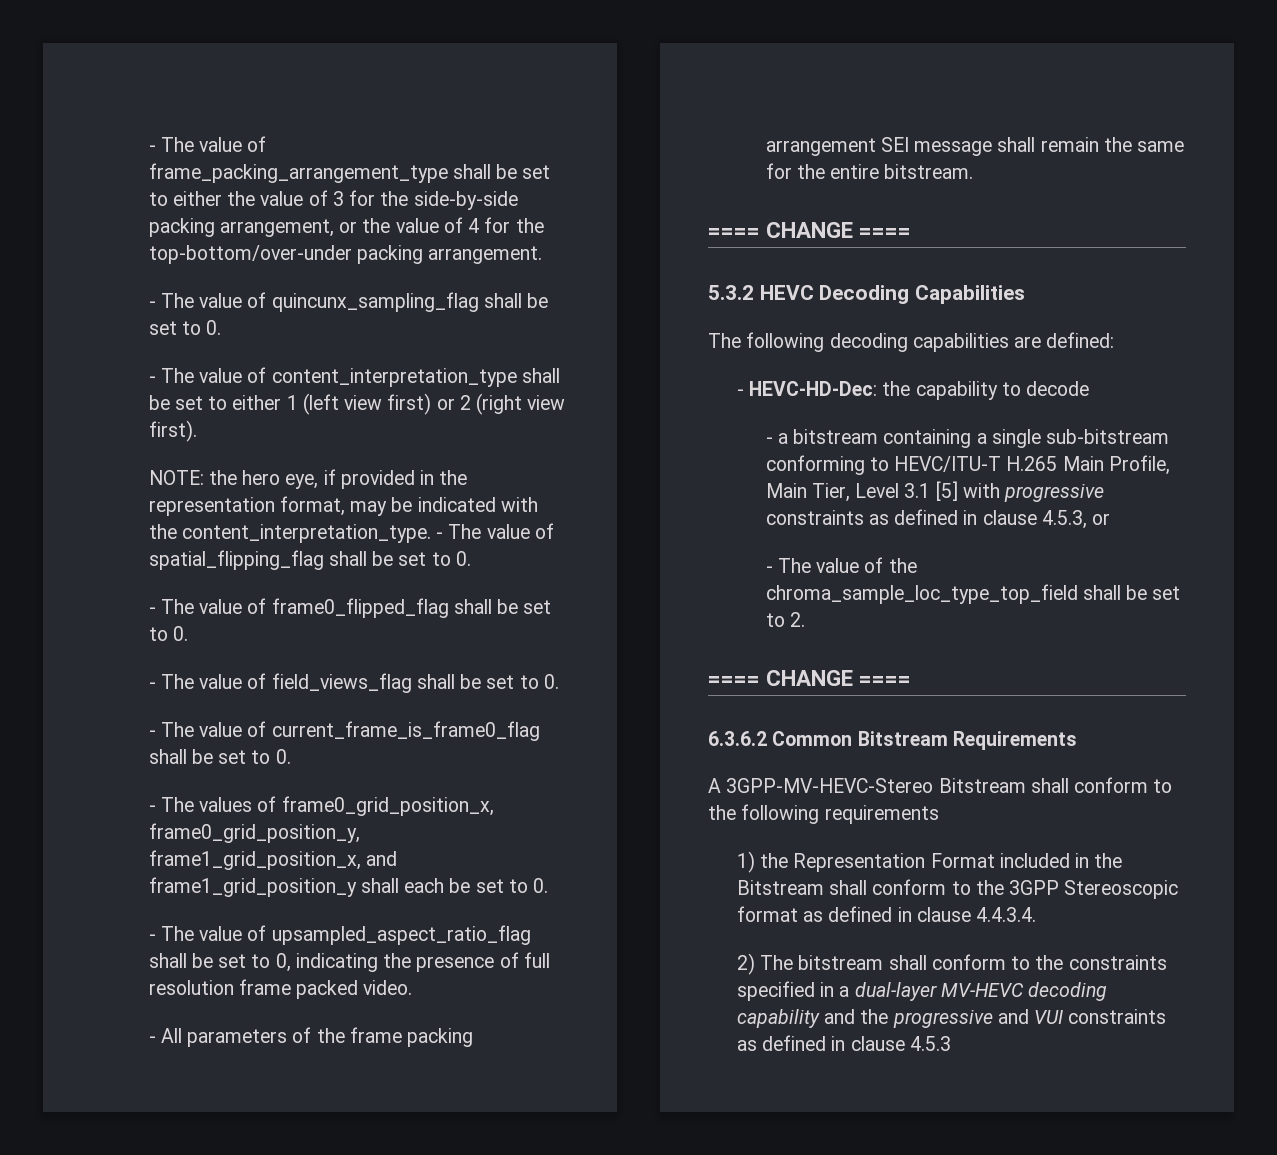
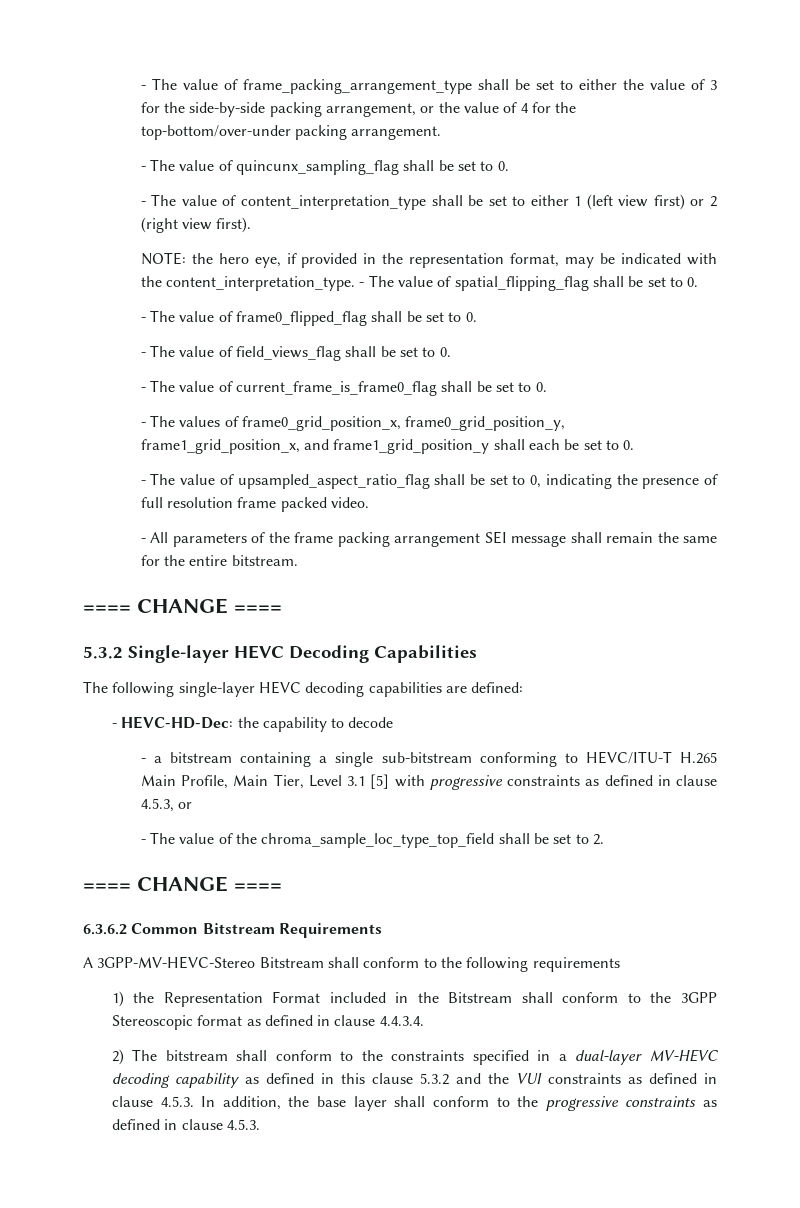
(754, 292) none -> [128,645,229,663] Single-layer
(825, 342) none -> [178,681,301,697] single-layer HEVC
[824,1009,1029,1028] and the progressive and -> [244,1073,509,1085] as defined in this clause 5.3.2 and the
[909,1036,951,1051] 4.5.3 -> [160,1096,718,1111] [111,1119,260,1130] 4.5.3. In addition, the base layer shall conform to the progressive constraints as defined in clause 4.5.3.

